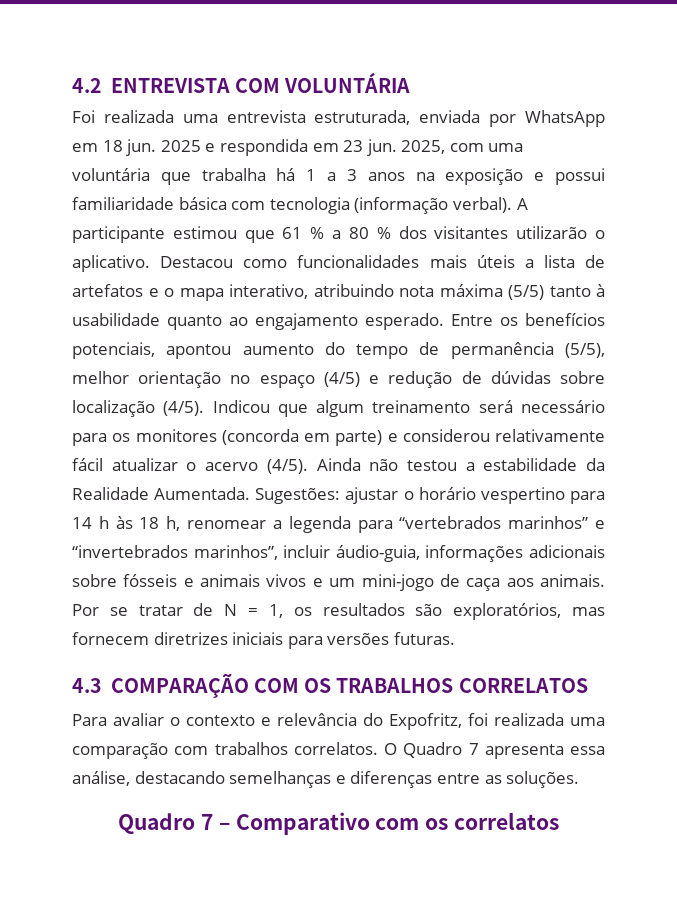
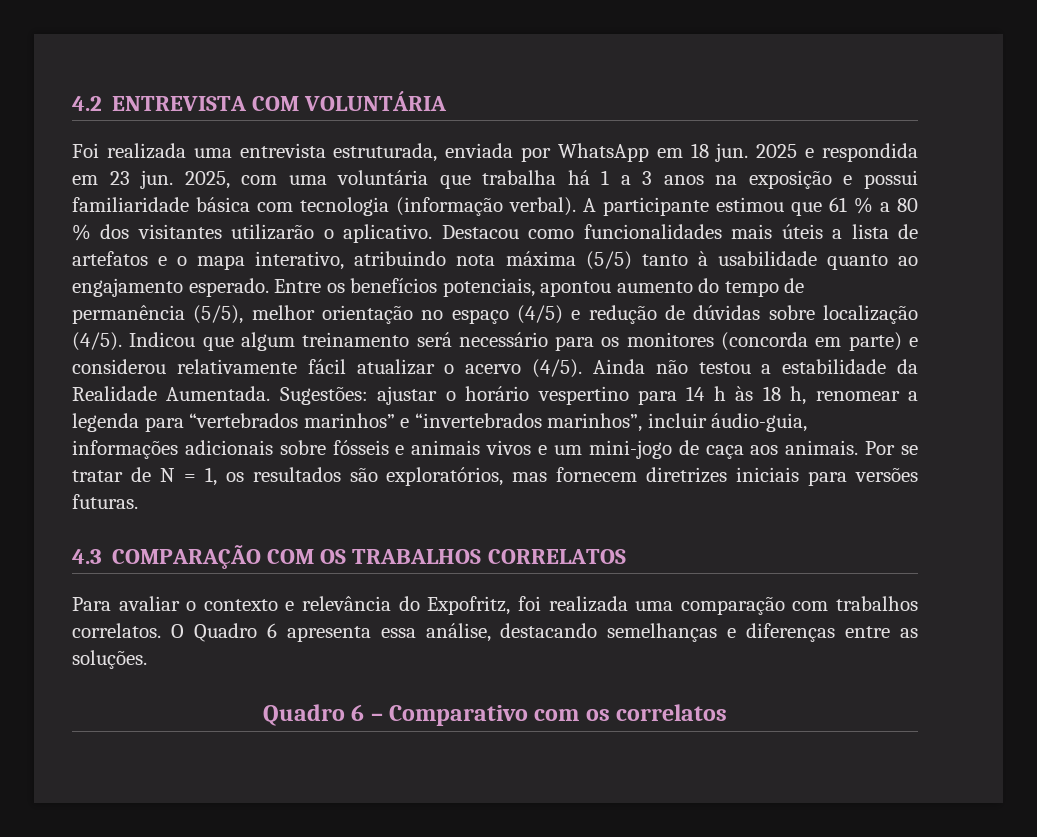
[468,743,479,755] 7 -> [266,623,277,638] 6
[201,814,214,830] 7 -> [351,704,365,721] 6

